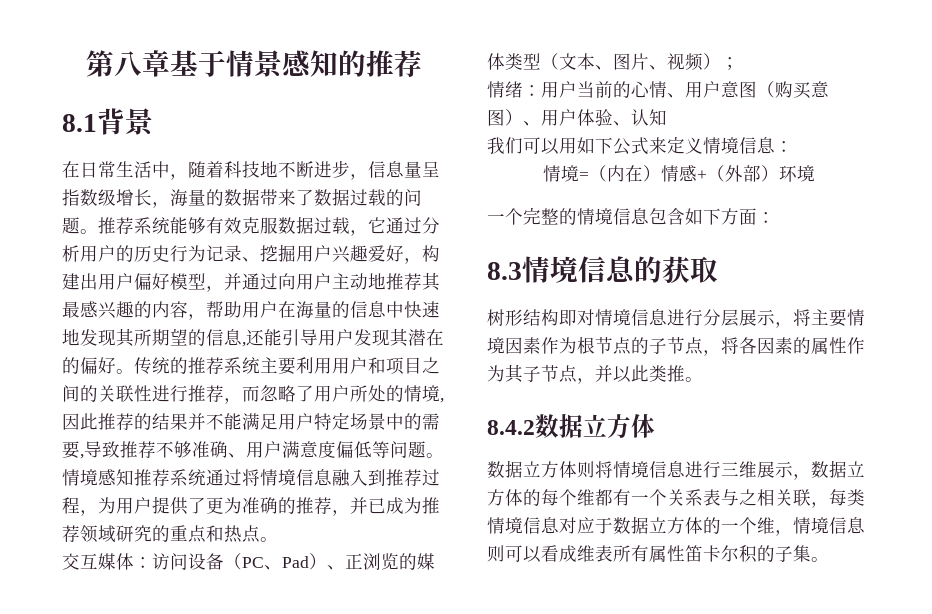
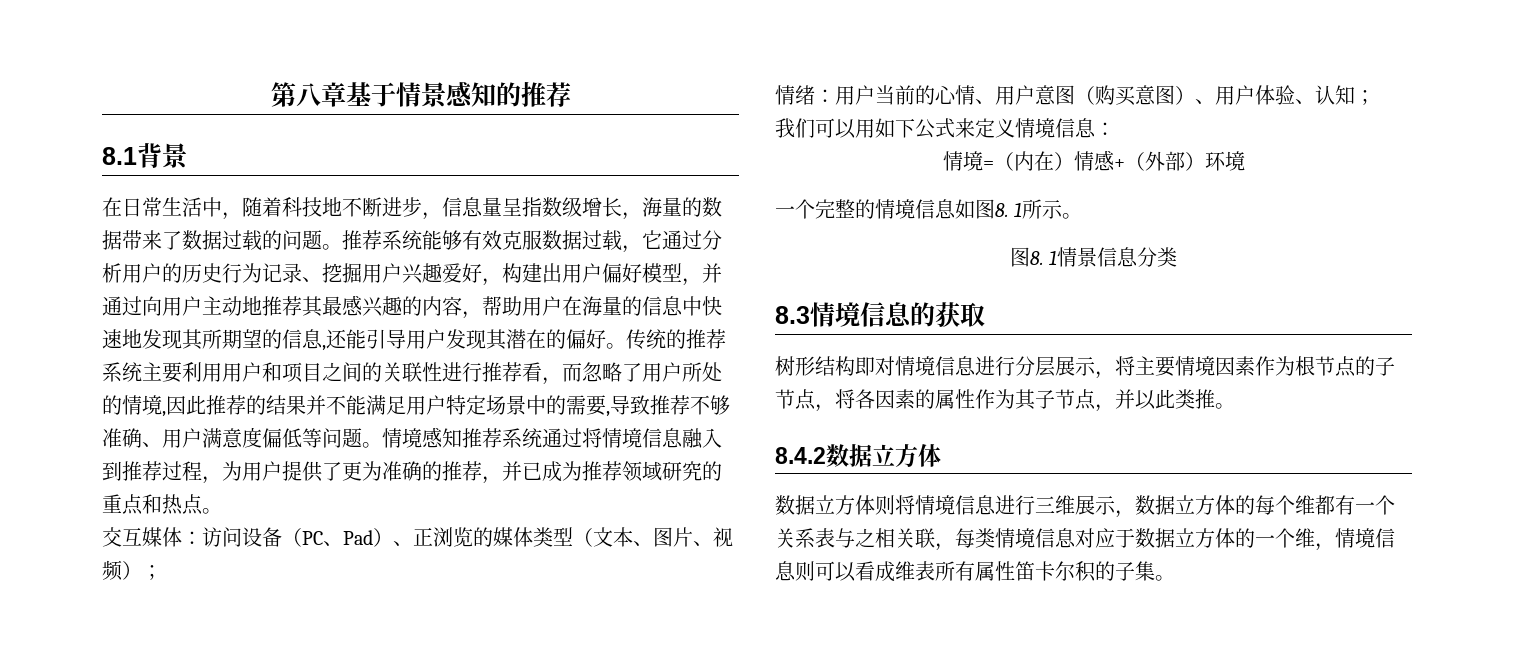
(224, 394) none -> [522,362,542,382] 看
(667, 117) none -> [1355,90,1375,105] ；
[649,208,775,225] 包含如下方面： -> [955,199,1083,219] [1009,247,1178,267] 如图8. 1所示。 // 图8. 1情景信息分类

